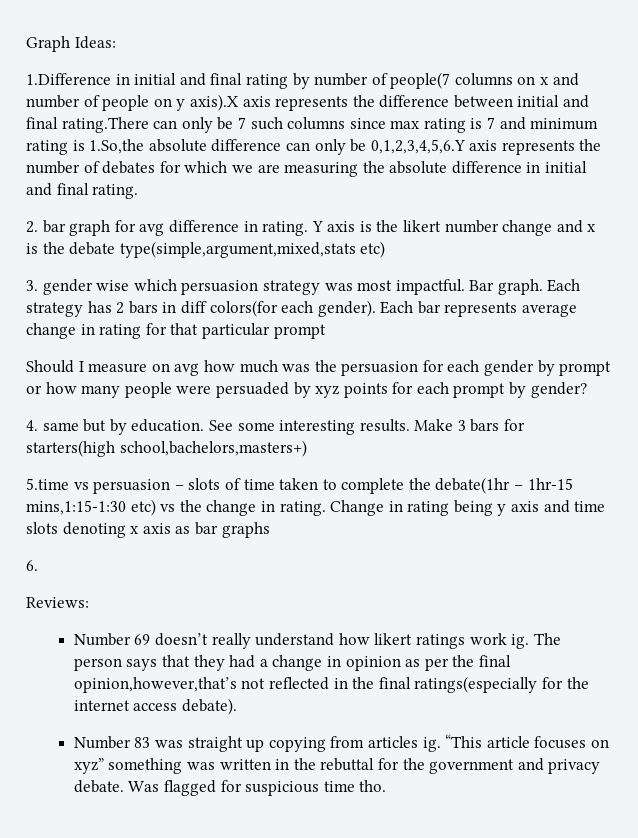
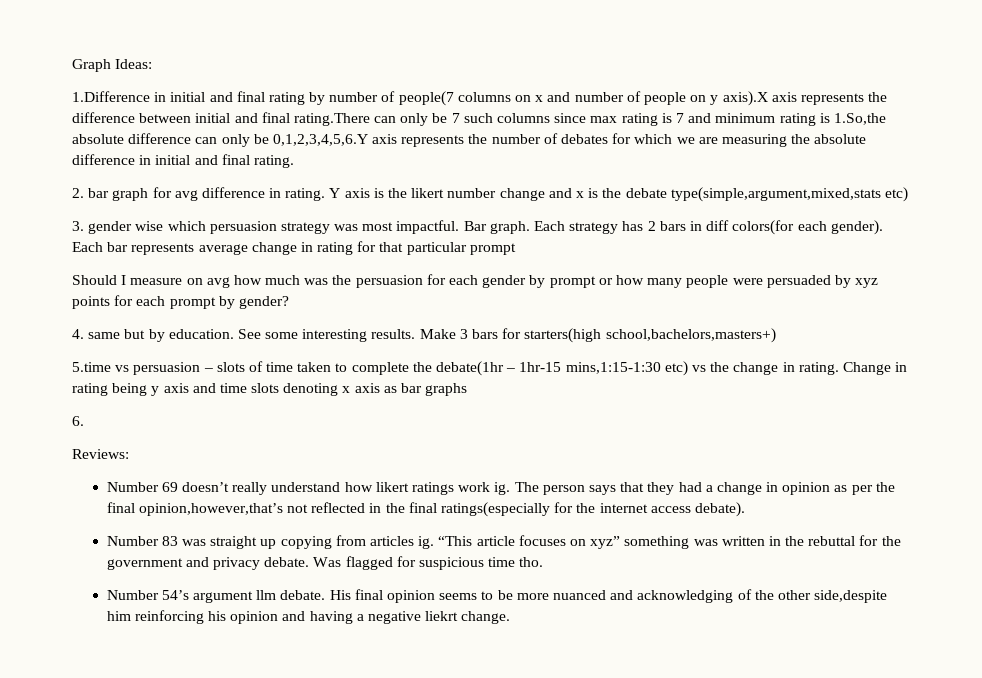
(387, 786) none -> [106,589,888,603] [106,610,511,624] // Number 54’s argument llm debate. His final opinion seems to be more nuanced and acknowledging of the other side,despite him reinforcing his opinion and having a negative liekrt change.

